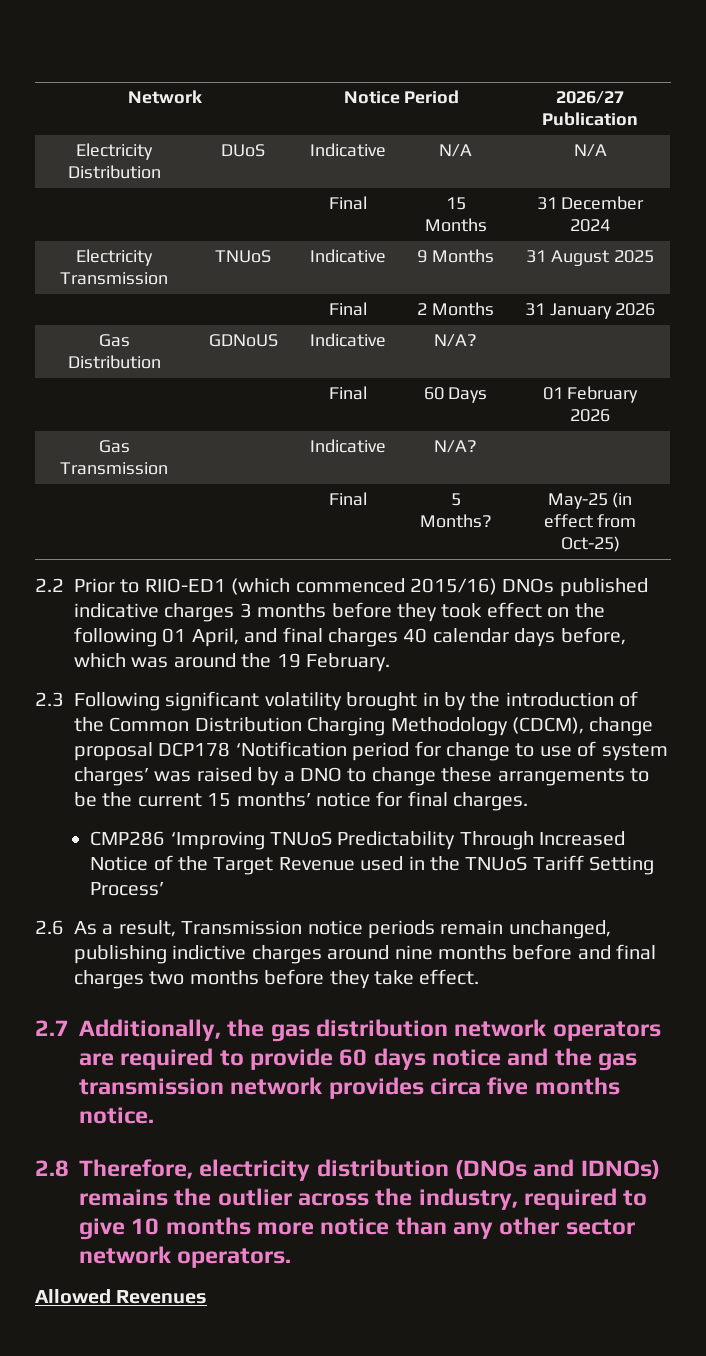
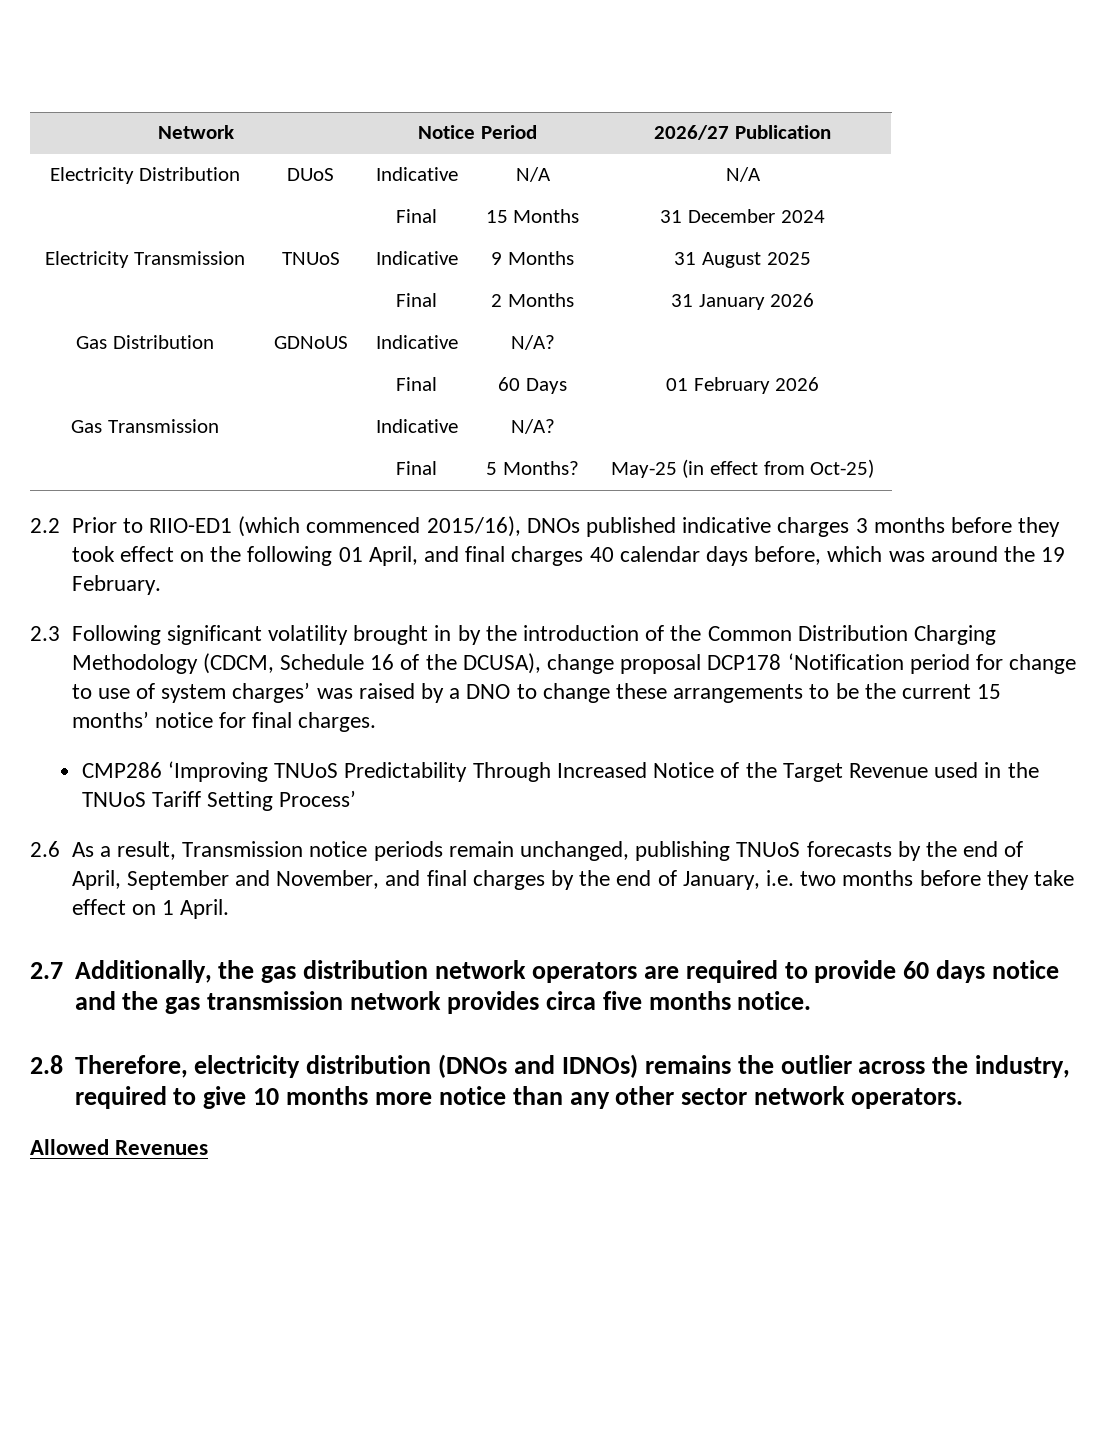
[410,578,497,595] 2015/16) -> [426,516,521,537] 2015/16),
[511,717,584,734] (CDCM), -> [202,653,541,674] (CDCM, Schedule 16 of the DCUSA),
[172,944,657,964] [74,970,144,989] indictive charges around nine months before and final charges -> [736,841,1024,861] [71,870,795,890] TNUoS forecasts by the end of April, September and November, and final charges by the end of January, i.e.
[419,969,480,985] effect. -> [71,899,230,919] effect on 1 April.

